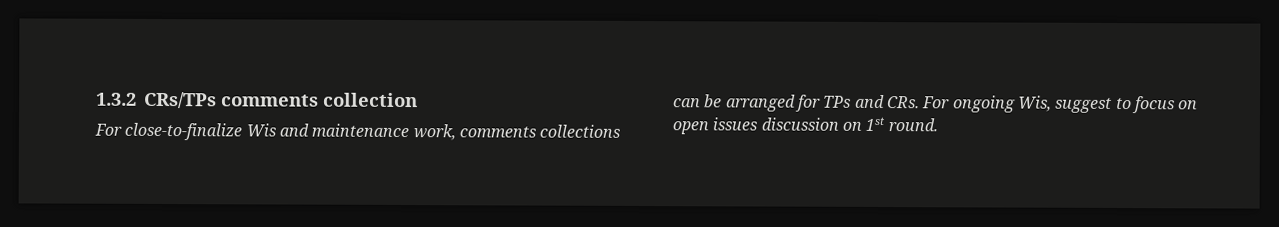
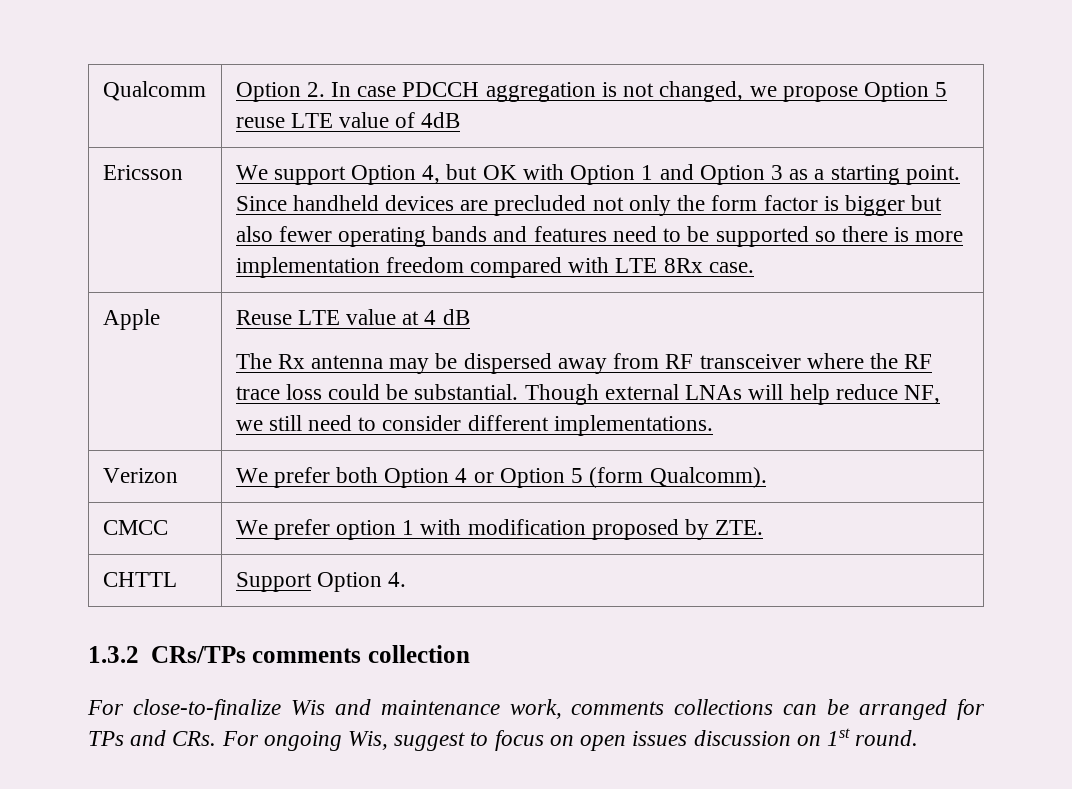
(96, 99) none -> [102,81,206,101] [235,81,948,102] [235,112,461,128] [102,165,183,180] [235,164,960,185] [235,195,943,216] [235,226,964,247] [235,257,754,278] [102,309,160,330] [235,309,470,325] [235,353,933,374] [235,384,940,405] [235,415,713,436] [102,468,178,483] [235,467,767,488] [102,520,168,535] [235,519,764,540] [102,572,177,587] [235,572,407,592] Qualcomm | Option 2. In case PDCCH aggregation is not changed, we propose Option 5 reuse LTE value of 4dB // Ericsson | We support Option 4, but OK with Option 1 and Option 3 as a starting point. Since handheld devices are precluded not only the form factor is bigger but also fewer operating bands and features need to be supported so there is more implementation freedom compared with LTE 8Rx case. // Apple | Reuse LTE value at 4 dB // The Rx antenna may be dispersed away from RF transceiver where the RF trace loss could be substantial. Though external LNAs will help reduce NF, we still need to consider different implementations. // Verizon | We prefer both Option 4 or Option 5 (form Qualcomm). // CMCC | We prefer option 1 with modification proposed by ZTE. // CHTTL | Support Option 4. //

